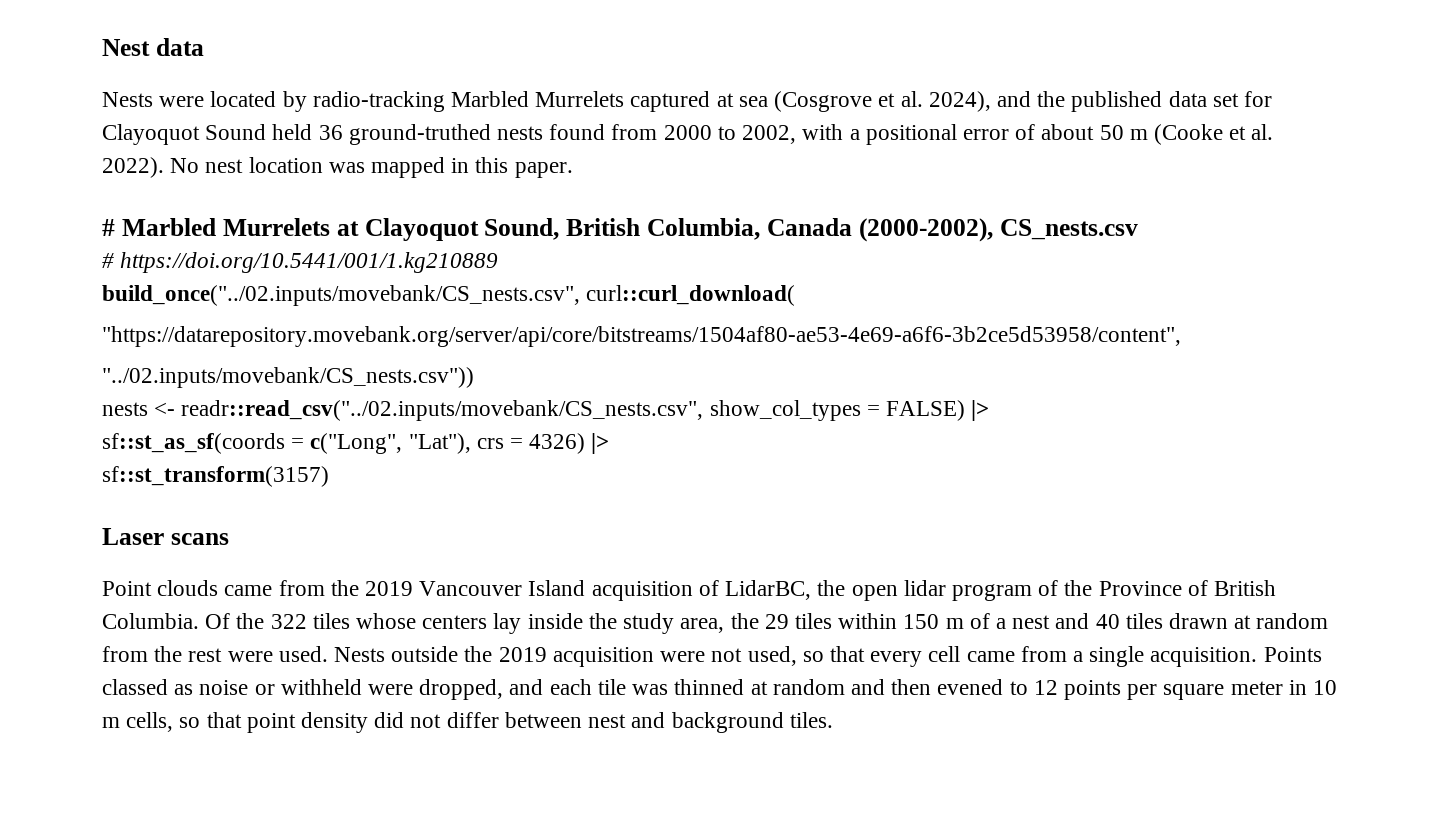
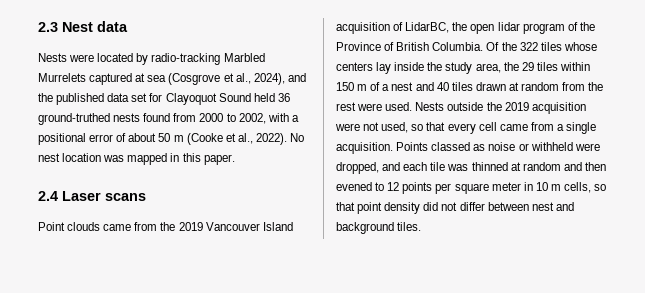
(102, 47) none -> [38,22,58,32] 2.3
[900,91,923,107] al. -> [235,73,251,84] al.,
[1251,124,1274,140] al. -> [237,133,253,144] al.,
[102,218,1138,242] [102,252,499,273] [102,285,796,306] [102,326,1181,347] [102,367,474,388] [102,400,990,421] [102,433,610,454] [102,466,329,487] # Marbled Murrelets at Clayoquot Sound, British Columbia, Canada (2000-2002), CS_nests.csv // # https://doi.org/10.5441/001/1.kg210889 // build_once("../02.inputs/movebank/CS_nests.csv", curl::curl_download( // "https://datarepository.movebank.org/server/api/core/bitstreams/1504af80-ae53-4e69-a6f6-3b2ce5d53958/content", // "../02.inputs/movebank/CS_nests.csv")) // nests <- readr::read_csv("../02.inputs/movebank/CS_nests.csv", show_col_types = FALSE) |> // sf::st_as_sf(coords = c("Long", "Lat"), crs = 4326) |> // sf::st_transform(3157) // -> [38,191,58,201] 2.4

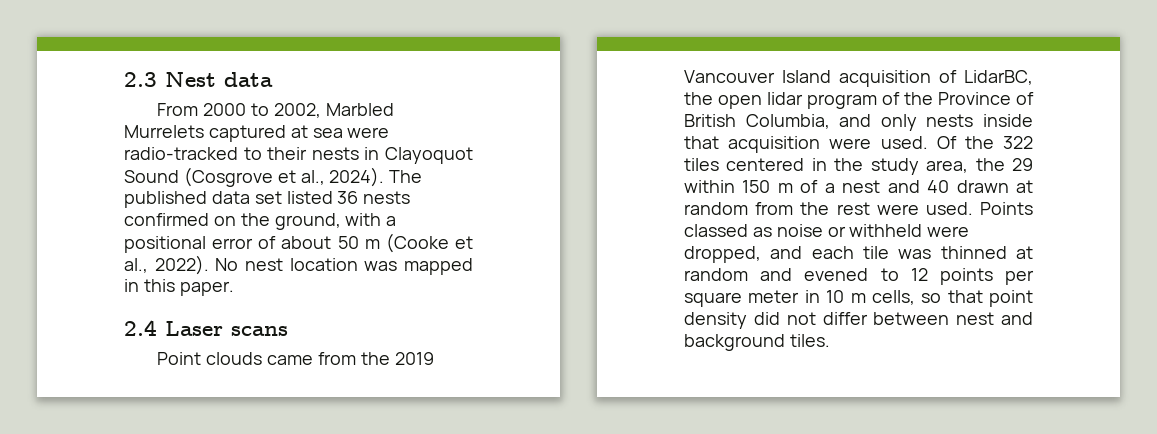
[38,53,221,65] Nests were located by radio-tracking -> [157,103,321,118] From 2000 to 2002,
[168,73,306,85] [38,93,290,105] [38,113,266,125] (Cosgrove et al., 2024), and the published data set for Clayoquot Sound held 36 ground-truthed nests found from 2000 to 2002, -> [347,127,390,138] [124,147,473,164] [124,167,423,187] [124,191,411,208] [124,213,341,230] were radio-tracked to their nests in Clayoquot Sound (Cosgrove et al., 2024). The published data set listed 36 nests confirmed on the ground,
[432,42,597,51] [336,62,425,74] Columbia. Of the 322 tiles whose centers lay inside -> [745,114,1033,131] [684,136,1033,153] [684,158,827,171] Columbia, and only nests inside that acquisition were used. Of the 322 tiles centered in
[536,62,558,71] tiles -> (1033, 164) none
[451,82,473,91] tiles -> (950, 186) none
[415,102,586,114] [335,122,597,134] [336,142,393,154] Nests outside the 2019 acquisition were not used, so that every cell came from a single acquisition. -> (973, 208) none
[584,162,606,171] then -> (793, 274) none

